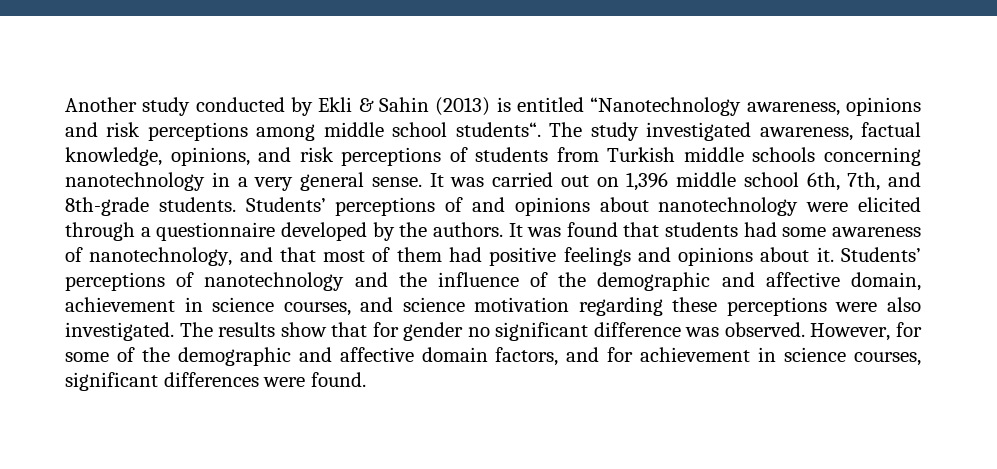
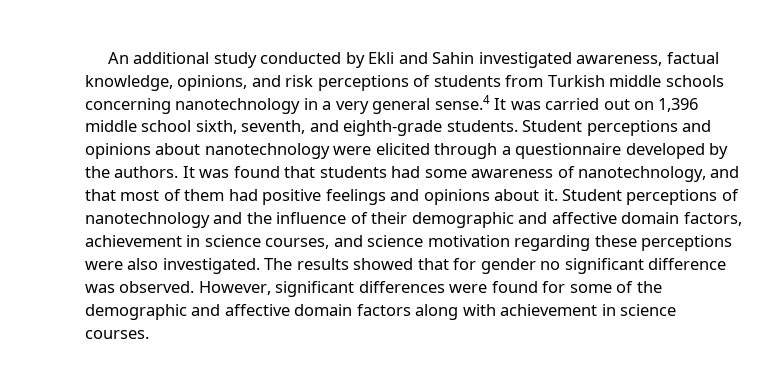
[65,97,137,112] Another -> [107,52,210,64] An additional
[358,97,922,116] [65,122,639,141] & Sahin (2013) is entitled “Nanotechnology awareness, opinions and risk perceptions among middle school students“. The study -> [398,52,475,64] and Sahin
[371,177,422,187] sense. -> [434,95,490,110] sense.4
[806,172,921,191] [65,197,464,216] 6th, 7th, and 8th-grade students. Students’ perceptions of -> [195,120,678,136] sixth, seventh, and eighth-grade students. Student perceptions
[841,247,922,262] Students’ -> [562,189,623,201] Student
[558,272,921,291] the demographic and affective domain, -> [371,212,742,228] their demographic and affective domain factors,
[280,322,327,337] show -> [353,258,414,270] showed
(891, 332) none -> [275,281,538,297] significant differences were found
[495,347,921,366] [65,372,366,391] factors, and for achievement in science courses, significant differences were found. -> [356,304,677,320] [85,330,149,339] factors along with achievement in science courses.

